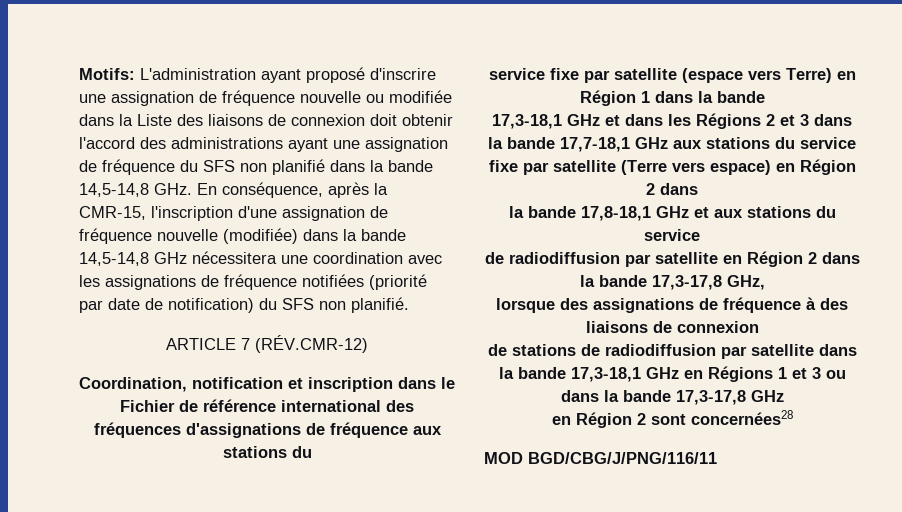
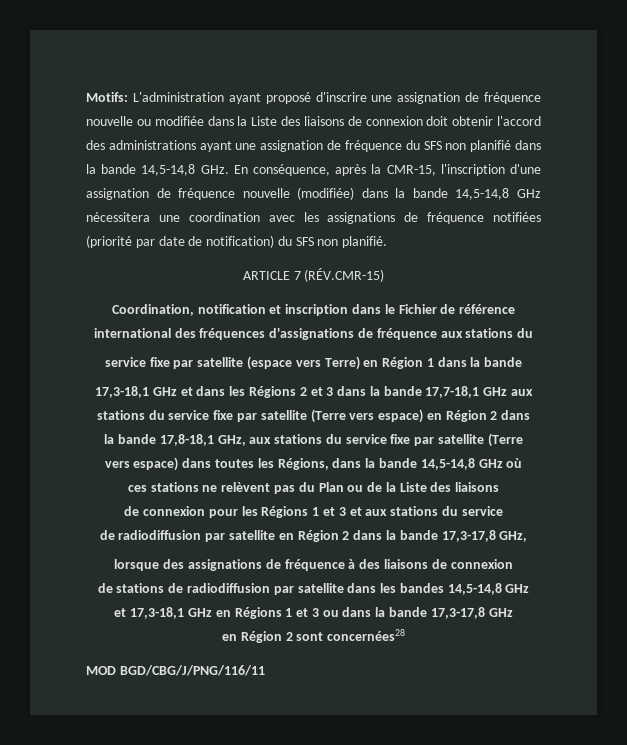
[255,335,368,353] (RÉV.CMR-12) -> [304,268,385,282] (RÉV.CMR-15)
[655,206,689,218] GHz -> [217,433,523,447] [104,457,523,471] [127,482,500,494] [124,506,346,518] GHz, aux stations du service fixe par satellite (Terre // vers espace) dans toutes les Régions, dans la bande 14,5-14,8 GHz où // ces stations ne relèvent pas du Plan ou de la Liste des liaisons // de connexion pour les Régions 1 et 3
[498,367,566,379] la bande -> [380,583,530,595] [114,608,127,617] les bandes 14,5-14,8 GHz // et

